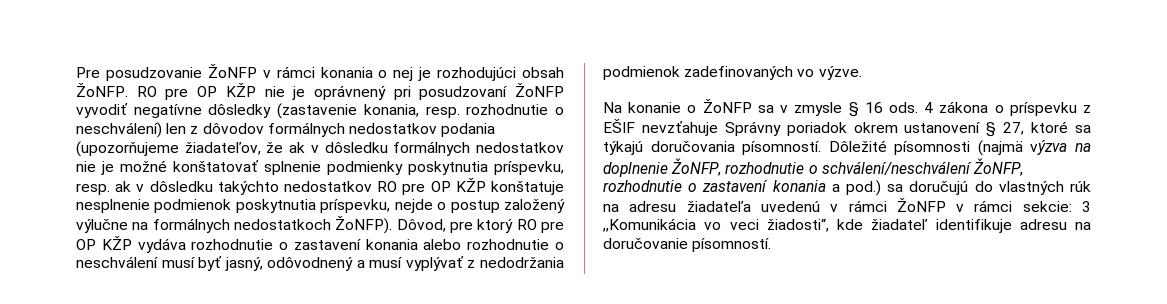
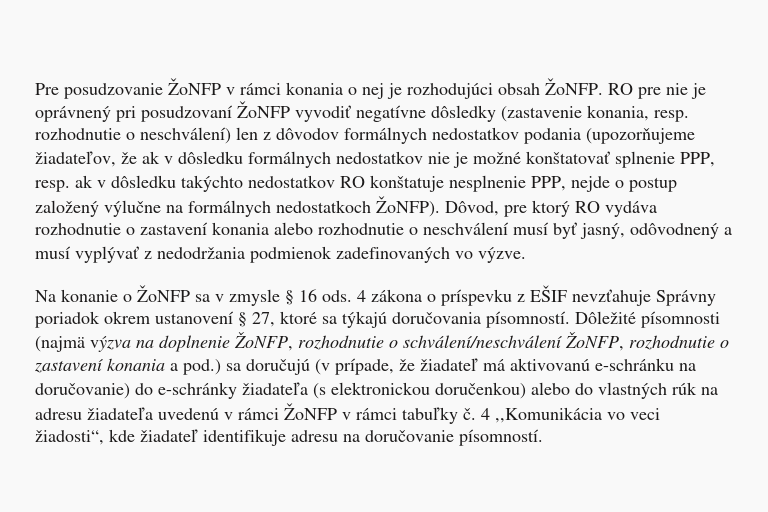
[197,83,256,97] OP KŽP -> (661, 93) none
[327,161,564,175] podmienky poskytnutia príspevku, -> [680,152,715,167] PPP,
[402,178,564,195] [76,199,391,213] pre OP KŽP konštatuje nesplnenie podmienok poskytnutia príspevku, -> [370,175,566,192] konštatuje nesplnenie PPP,
[540,221,564,233] [76,236,132,250] pre OP KŽP -> (600, 207) none
(969, 188) none -> [315,358,696,375] [35,382,570,399] (v prípade, že žiadateľ má aktivovanú e-schránku na doručovanie) do e-schránky žiadateľa (s elektronickou doručenkou) alebo
[1022,201,1091,212] sekcie: 3 -> [402,407,490,424] tabuľky č. 4

